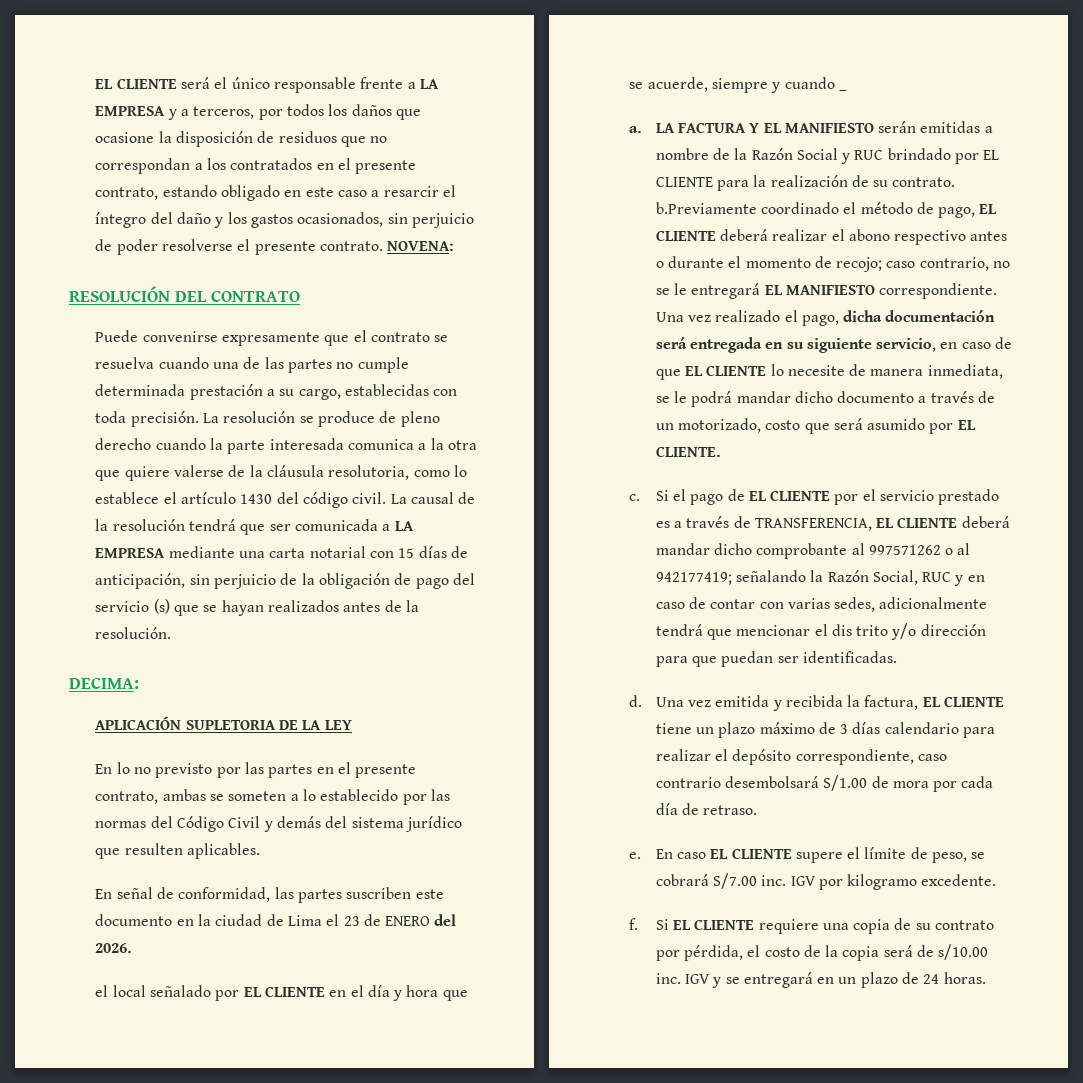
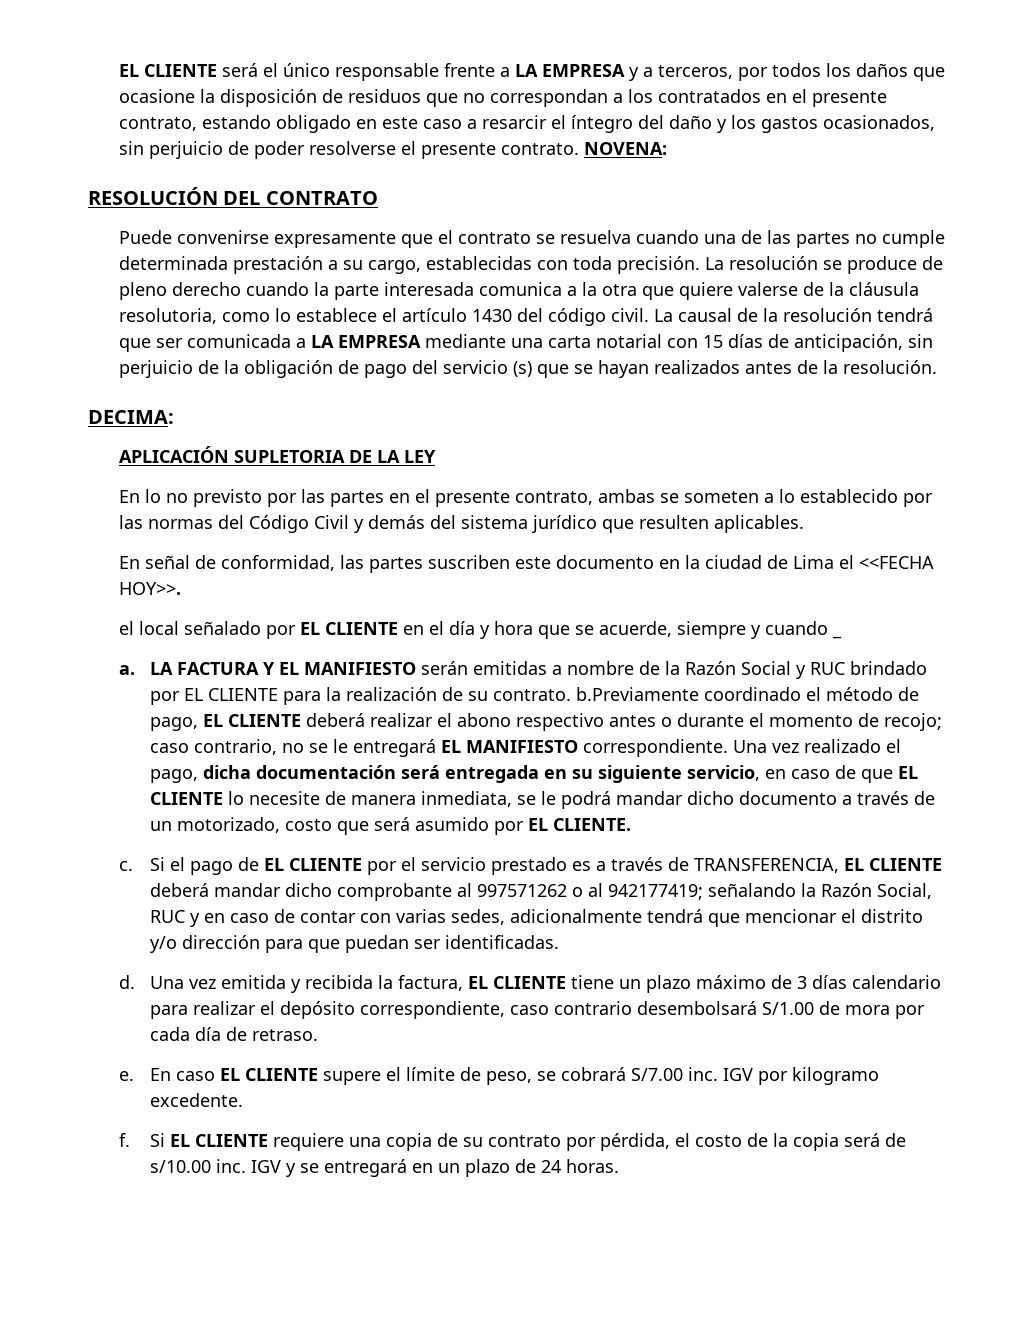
[343,914,457,926] [95,943,133,953] 23 de ENERO del 2026. -> [859,556,935,569] [119,582,182,595] <<FECHA HOY>>.
[831,624,889,636] dis trito -> [861,909,924,923] distrito

